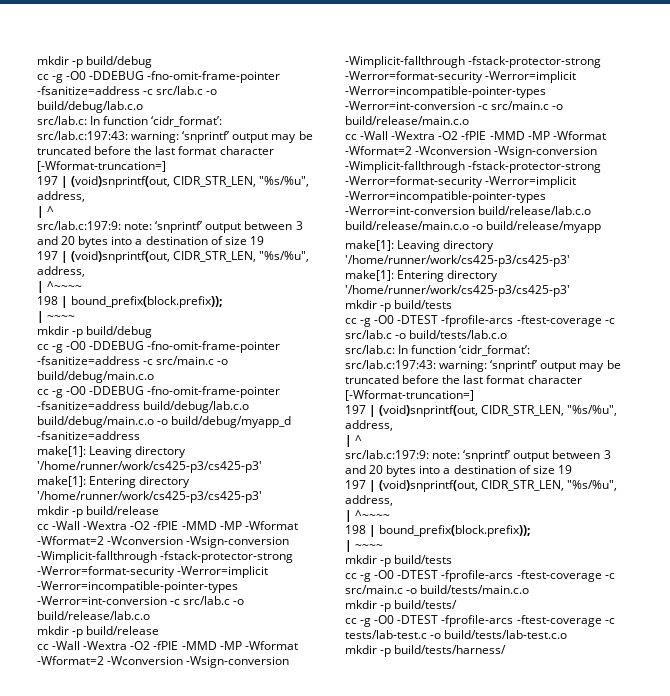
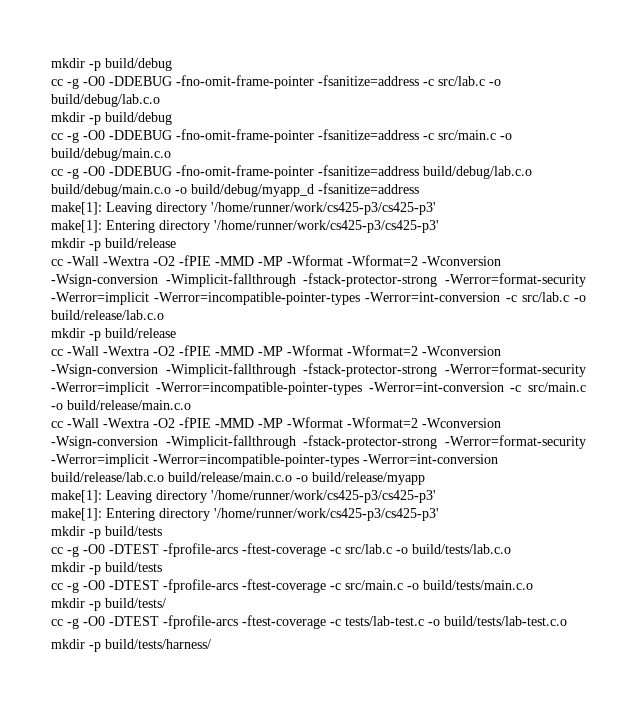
[37,116,223,127] [37,131,313,143] [37,146,274,155] [37,161,166,172] [37,176,310,188] [37,191,85,202] [37,206,55,218] [37,221,303,233] [37,236,264,248] [37,251,310,263] [37,266,85,277] [37,281,83,293] [37,296,223,308] [37,311,76,323] // src/lab.c: In function ‘cidr_format’: // src/lab.c:197:43: warning: ‘snprintf’ output may be truncated before the last format character [-Wformat-truncation=] // 197 | (void)snprintf(out, CIDR_STR_LEN, "%s/%u", address, // | ^ // src/lab.c:197:9: note: ‘snprintf’ output between 3 and 20 bytes into a destination of size 19 // 197 | (void)snprintf(out, CIDR_STR_LEN, "%s/%u", address, // | ^~~~~ // 198 | bound_prefix(block.prefix)); // | ~~~~ -> (160, 100) none
[345,345,531,356] [345,360,621,372] [345,375,582,384] [345,390,474,401] [345,405,618,417] [345,420,393,431] [345,435,363,447] [345,450,611,462] [345,465,572,477] [345,480,618,492] [345,495,393,506] [345,510,391,522] [345,525,531,537] [345,540,384,552] // src/lab.c: In function ‘cidr_format’: // src/lab.c:197:43: warning: ‘snprintf’ output may be truncated before the last format character [-Wformat-truncation=] // 197 | (void)snprintf(out, CIDR_STR_LEN, "%s/%u", address, // | ^ // src/lab.c:197:9: note: ‘snprintf’ output between 3 and 20 bytes into a destination of size 19 // 197 | (void)snprintf(out, CIDR_STR_LEN, "%s/%u", address, // | ^~~~~ // 198 | bound_prefix(block.prefix)); // | ~~~~ -> (511, 549) none

